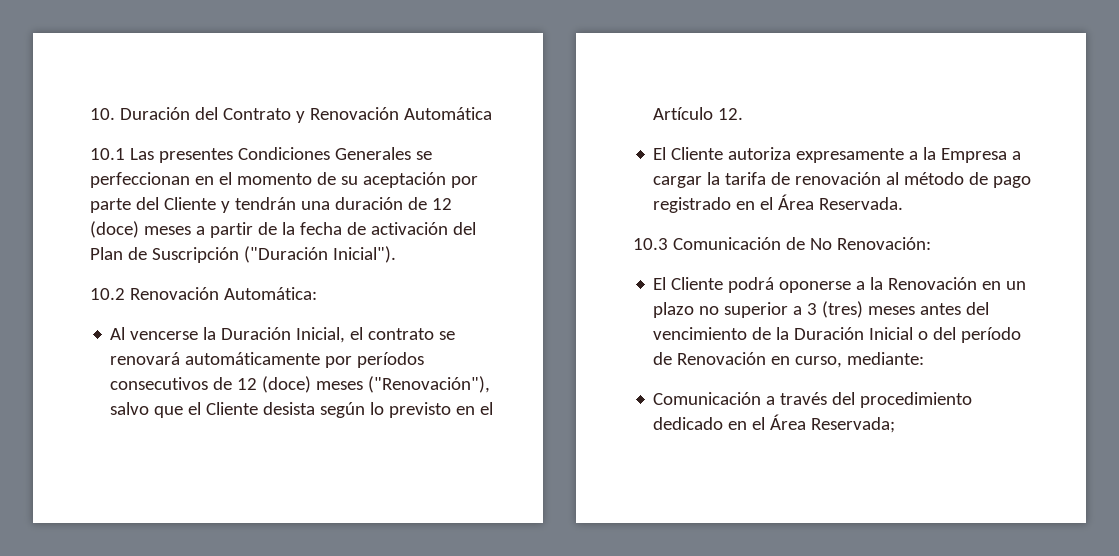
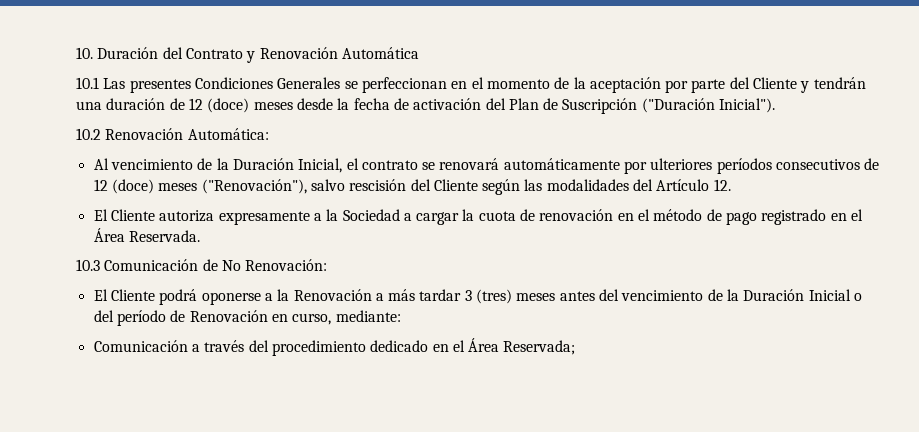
[340,176,358,185] su -> [573,77,586,89] la
[195,222,277,238] a partir de -> [296,98,333,110] desde
[130,331,199,340] vencerse -> [110,158,213,170] vencimiento de
(353, 362) none -> [650,158,713,170] ulteriores
[154,402,494,418] que el Cliente desista según lo previsto en el -> [349,179,654,195] rescisión del Cliente según las modalidades del
[941,148,1008,163] Empresa -> [342,209,400,221] Sociedad
[725,172,767,185] tarifa -> [478,211,516,221] cuota
[886,172,900,185] al -> [617,209,651,221] en el
[982,281,1027,290] [653,302,803,318] en un plazo no superior a -> [375,289,462,301] a más tardar

